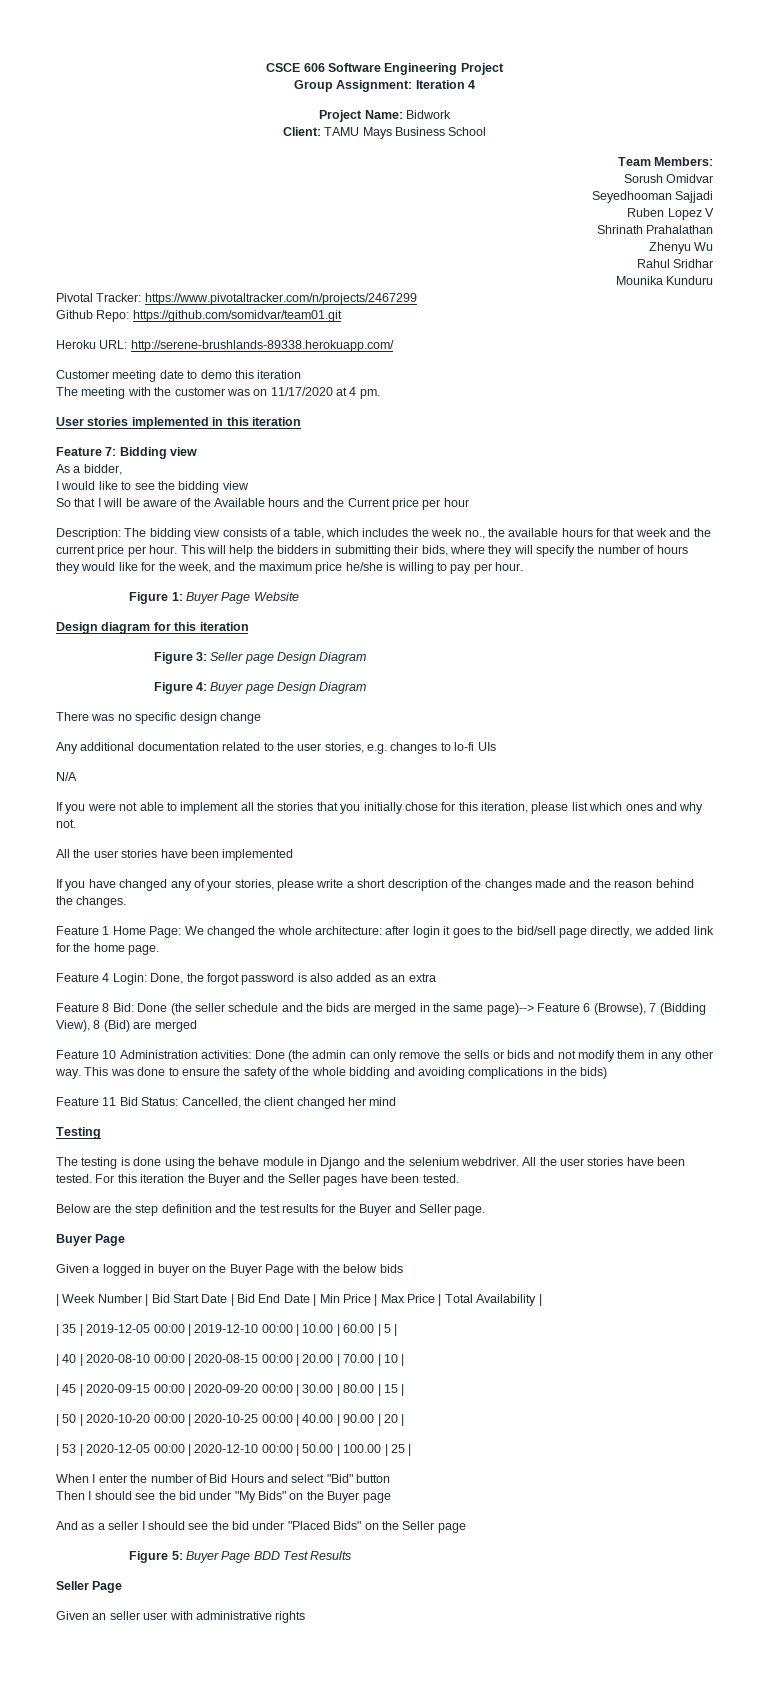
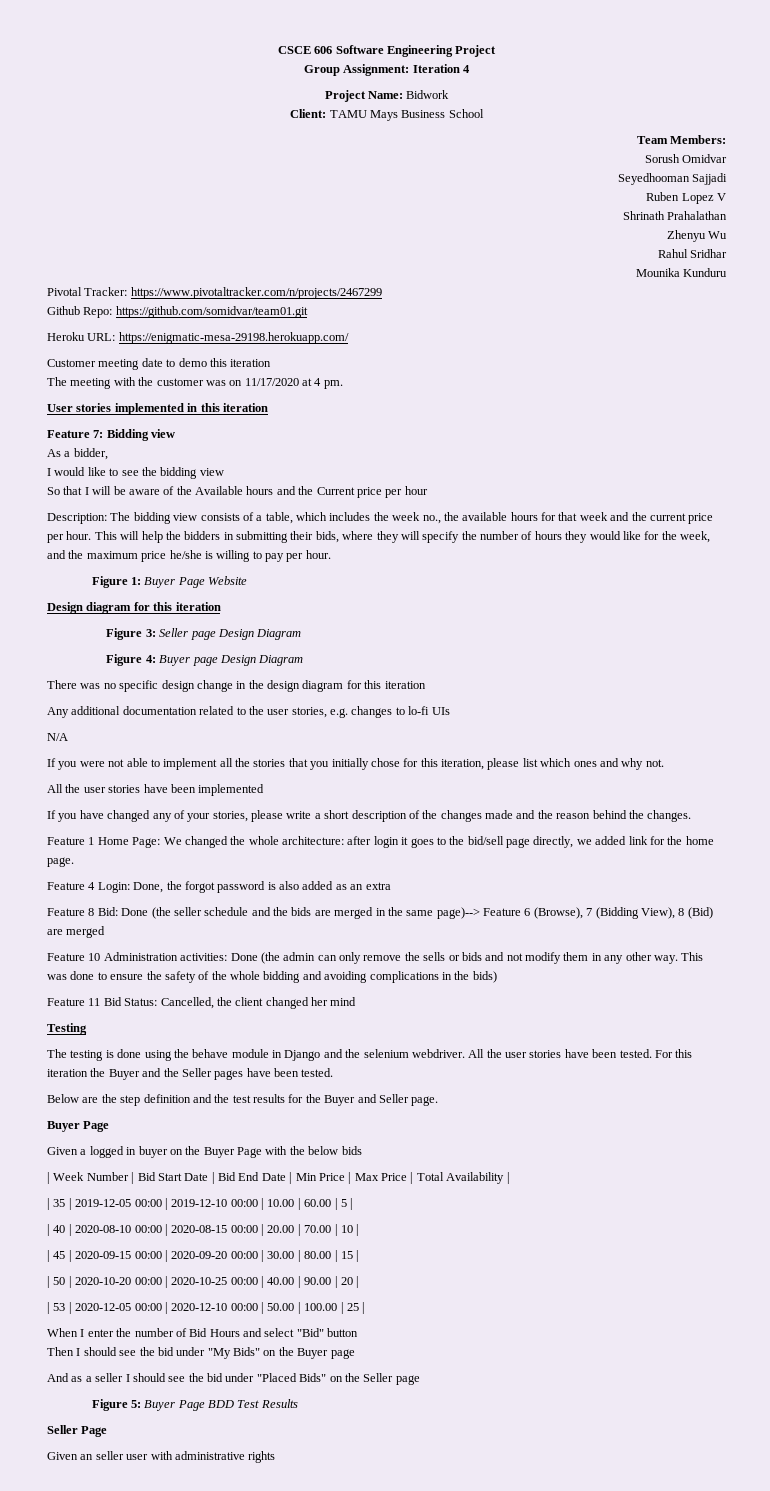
[130,340,394,352] http://serene-brushlands-89338.herokuapp.com/ -> [118,332,349,344] https://enigmatic-mesa-29198.herokuapp.com/
(261, 718) none -> [236,680,426,692] in the design diagram for this iteration

